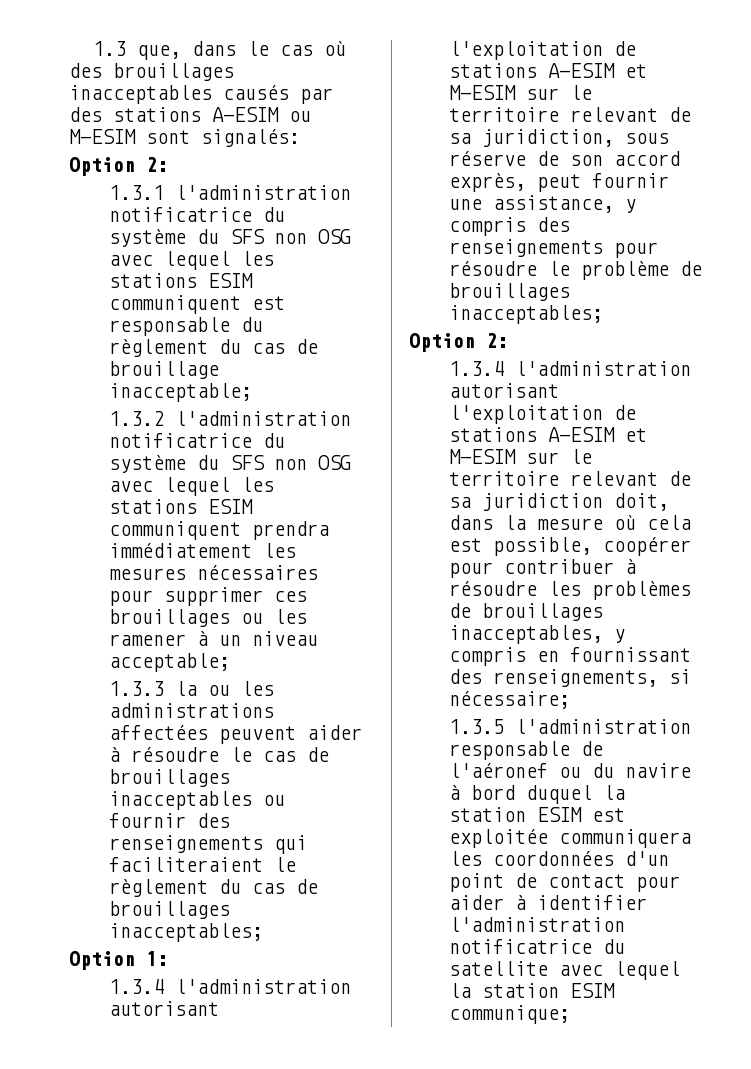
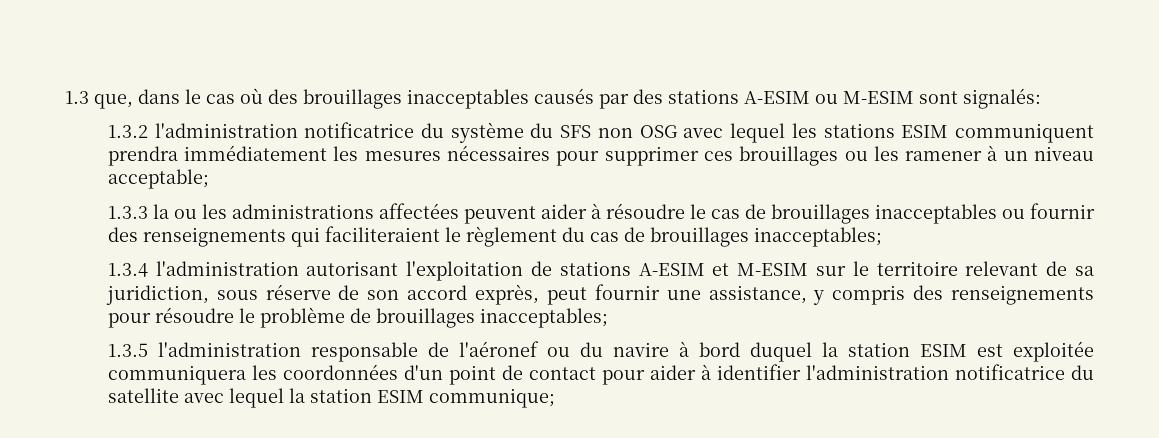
[69,157,168,176] [109,185,352,200] [109,207,286,222] [109,229,352,247] [109,251,275,270] [109,273,254,288] [109,295,286,314] [109,317,264,336] [109,339,319,357] [109,361,220,379] [109,383,253,402] // Option 2: // 1.3.1 l'administration notificatrice du système du SFS non OSG avec lequel les stations ESIM communiquent est responsable du règlement du cas de brouillage inacceptable; -> (1041, 98) none
[69,951,168,970] // Option 1: -> (882, 237) none
[409,333,508,352] [449,361,692,376] [449,383,560,398] [449,405,637,424] [449,427,648,442] [449,449,593,464] [449,471,692,486] [449,493,670,511] [449,515,692,530] [449,537,692,556] [449,559,637,578] [449,581,692,600] [449,603,604,621] [449,625,626,644] [449,647,692,666] [449,669,692,687] [449,691,571,709] // Option 2: // 1.3.4 l'administration autorisant l'exploitation de stations A-ESIM et M-ESIM sur le territoire relevant de sa juridiction doit, dans la mesure où cela est possible, coopérer pour contribuer à résoudre les problèmes de brouillages inacceptables, y compris en fournissant des renseignements, si nécessaire; -> (608, 318) none

